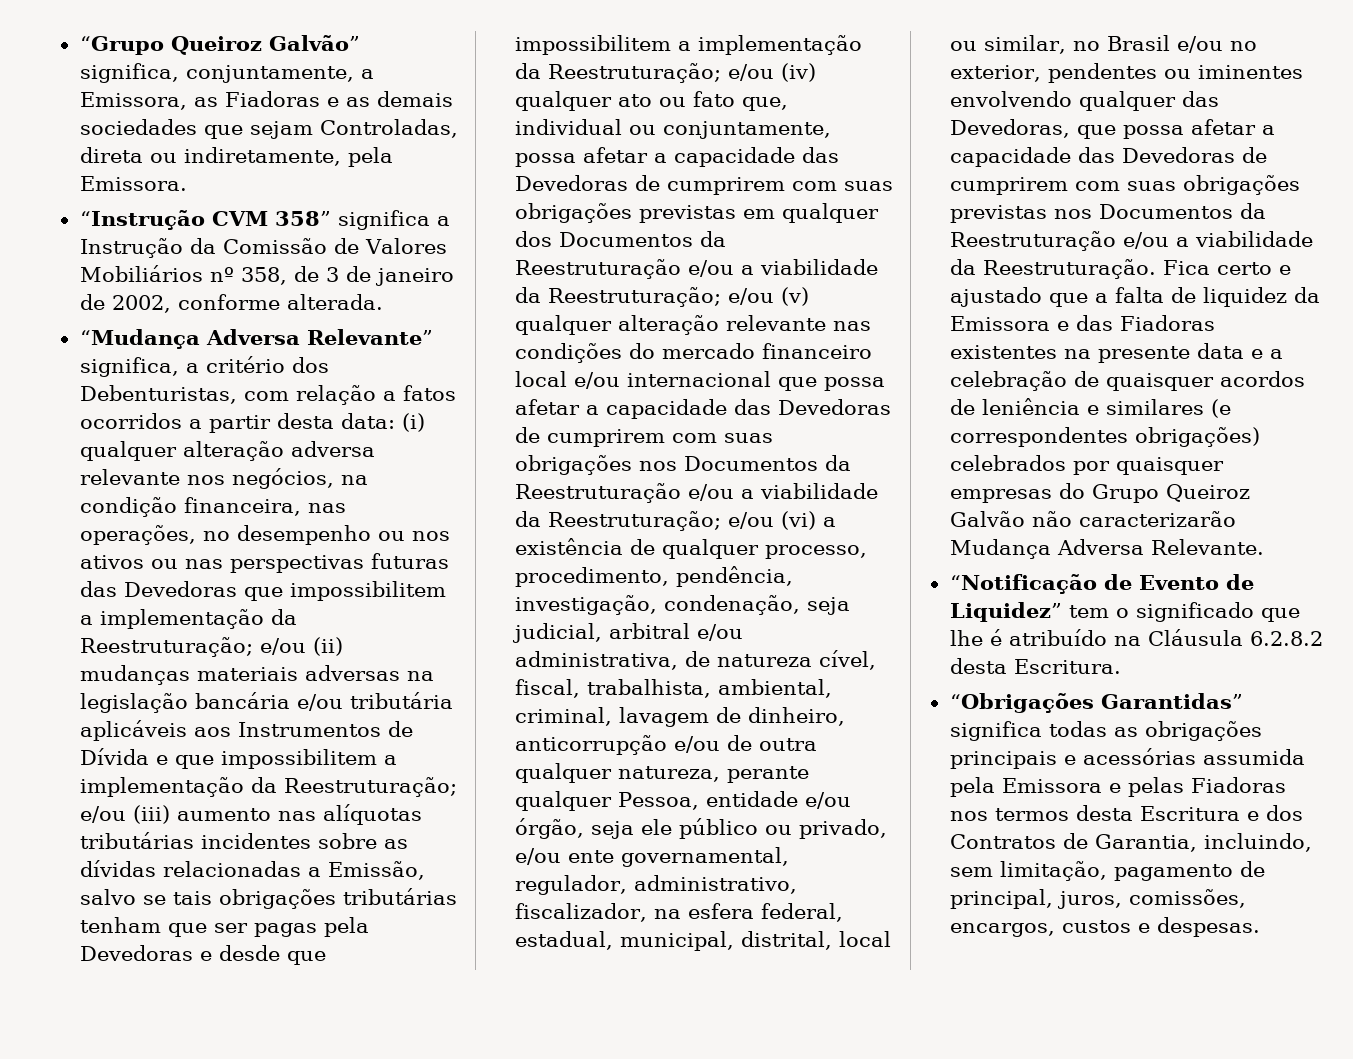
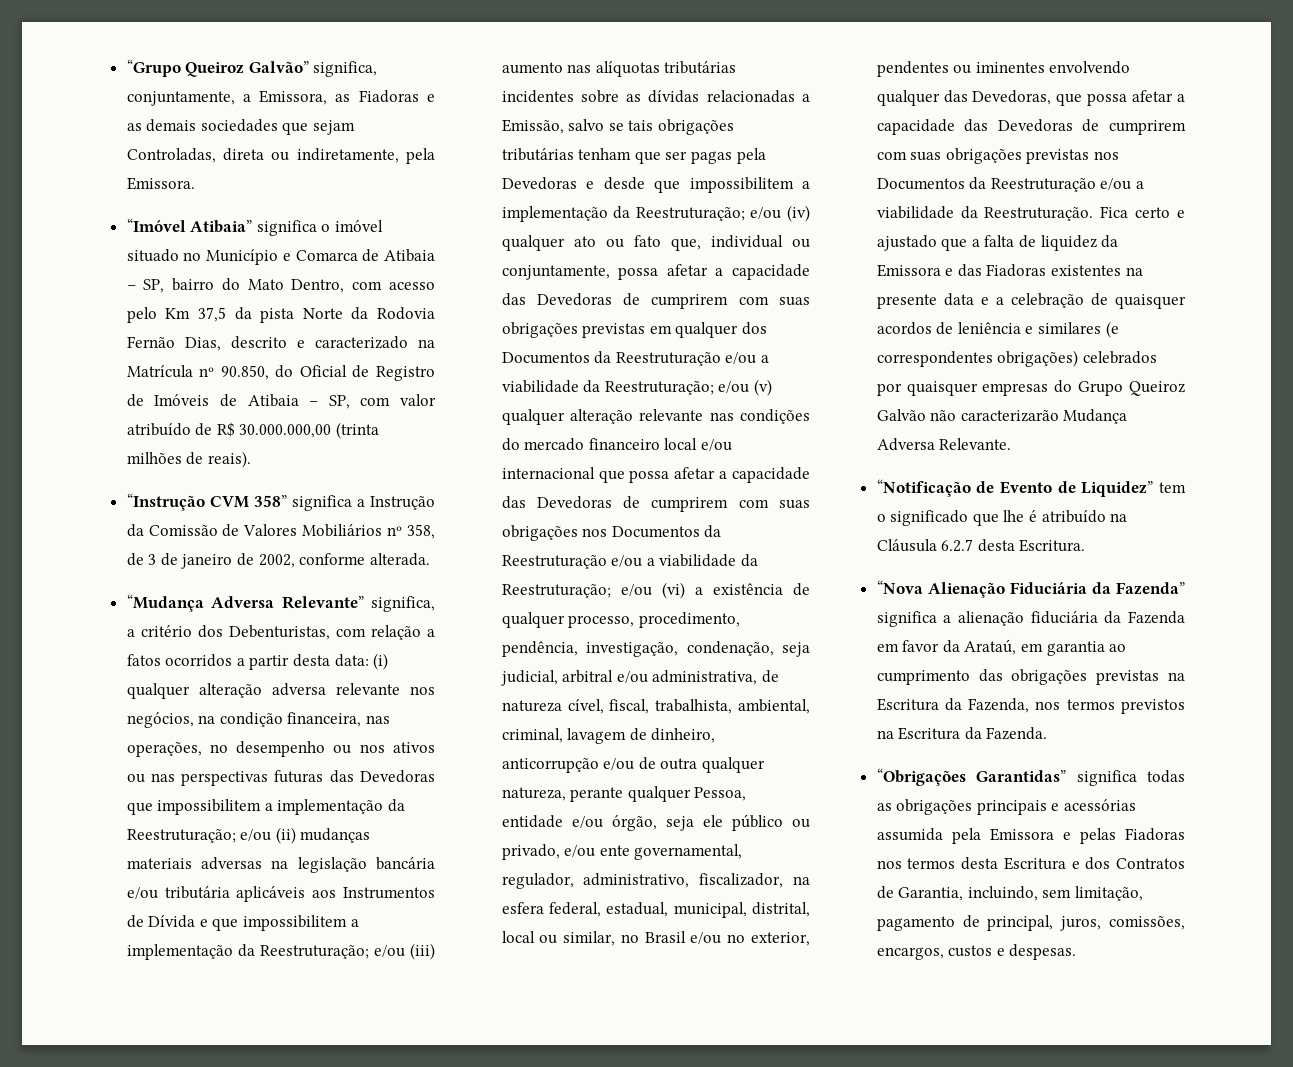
(187, 183) none -> [126,218,384,236] [126,249,435,265] [126,278,436,293] [126,307,436,323] [126,336,435,351] [126,365,436,381] [126,394,437,409] [126,422,380,439] [126,451,251,468] // “Imóvel Atibaia” significa o imóvel situado no Município e Comarca de Atibaia – SP, bairro do Mato Dentro, com acesso pelo Km 37,5 da pista Norte da Rodovia Fernão Dias, descrito e caracterizado na Matrícula nº 90.850, do Oficial de Registro de Imóveis de Atibaia – SP, com valor atribuído de R$ 30.000.000,00 (trinta milhões de reais).
[1249,631,1323,646] 6.2.8.2 -> [941,539,974,552] 6.2.7
(1121, 666) none -> [876,580,1185,598] [876,611,1185,627] [876,639,1127,656] [876,669,1185,685] [876,698,1185,714] [876,727,1048,740] // “Nova Alienação Fiduciária da Fazenda” significa a alienação fiduciária da Fazenda em favor da Arataú, em garantia ao cumprimento das obrigações previstas na Escritura da Fazenda, nos termos previstos na Escritura da Fazenda.

